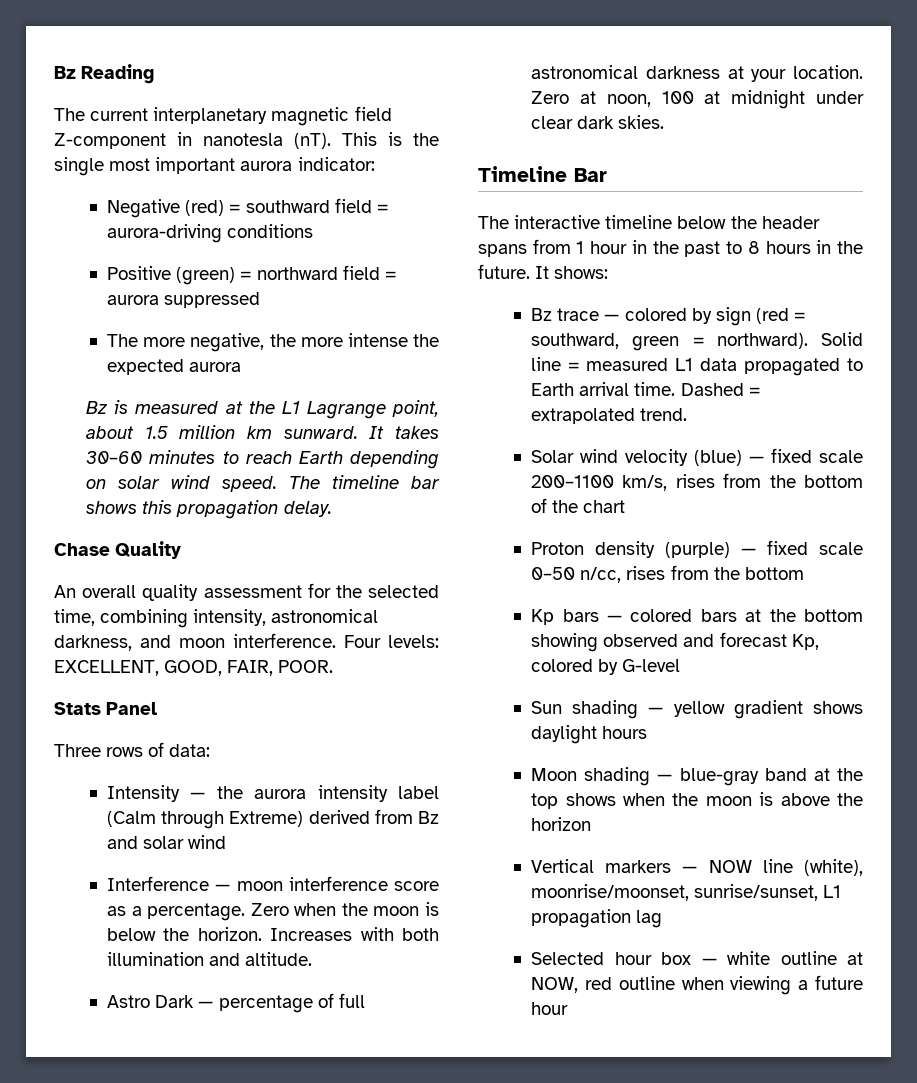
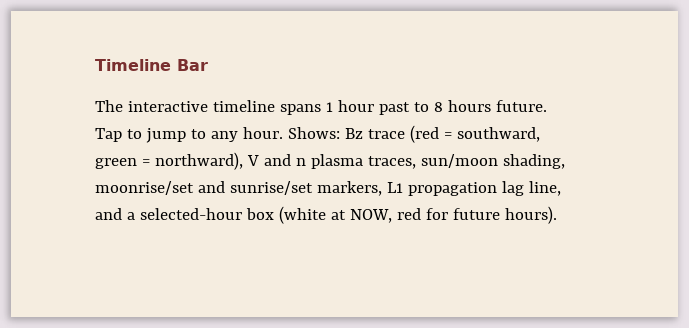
[54,64,155,84] [54,106,392,126] [54,132,439,149] [54,157,375,176] [107,198,388,218] [107,224,314,243] [107,265,396,285] [107,292,261,308] [107,333,440,352] [107,359,242,375] [86,400,439,419] [86,425,439,439] [86,450,440,469] [86,475,440,492] [86,500,332,519] [54,541,182,559] [54,583,440,601] [54,609,379,628] [54,633,439,651] [54,660,334,676] [54,702,158,715] [54,742,211,757] [107,785,440,802] [107,809,440,829] [107,835,227,849] [107,876,439,891] [107,902,440,921] [107,927,440,941] [107,952,313,966] [107,993,365,1013] [531,65,863,82] [531,90,864,109] [531,115,665,129] Bz Reading // The current interplanetary magnetic field Z-component in nanotesla (nT). This is the single most important aurora indicator: // Negative (red) = southward field = aurora-driving conditions // Positive (green) = northward field = aurora suppressed // The more negative, the more intense the expected aurora // Bz is measured at the L1 Lagrange point, about 1.5 million km sunward. It takes 30–60 minutes to reach Earth depending on solar wind speed. The timeline bar shows this propagation delay. // Chase Quality // An overall quality assessment for the selected time, combining intensity, astronomical darkness, and moon interference. Four levels: EXCELLENT, GOOD, FAIR, POOR. // Stats Panel // Three rows of data: // Intensity — the aurora intensity label (Calm through Extreme) derived from Bz and solar wind // Interference — moon interference score as a percentage. Zero when the moon is below the horizon. Increases with both illumination and altitude. // Astro Dark — percentage of full astronomical darkness at your location. Zero at noon, 100 at midnight under clear dark skies. // -> (95, 65) none
[677,216,820,229] [478,239,863,257] [478,264,609,279] [531,307,751,326] below the header spans from 1 hour in the past to 8 hours in the future. It shows: // Bz trace — colored by sign -> [279,100,547,115] [95,127,405,143] spans 1 hour past to 8 hours future. Tap to jump to any hour. Shows: Bz trace
[716,332,863,349] [531,357,863,376] [531,382,760,396] [531,408,688,424] [531,448,863,466] [531,473,863,491] [531,498,626,513] [531,540,863,558] [531,565,804,583] [531,609,863,625] [531,632,819,652] [531,659,681,675] [531,700,863,719] [531,725,648,744] [531,767,864,786] [531,792,863,809] [531,817,592,831] [531,859,863,876] [531,884,842,901] [531,909,663,928] [531,951,863,965] [531,975,863,995] [531,1002,569,1015] northward). Solid line = measured L1 data propagated to Earth arrival time. Dashed = extrapolated trend. // Solar wind velocity (blue) — fixed scale 200–1100 km/s, rises from the bottom of the chart // Proton density (purple) — fixed scale 0–50 n/cc, rises from the bottom // Kp bars — colored bars at the bottom showing observed and forecast Kp, colored by G-level // Sun shading — yellow gradient shows daylight hours // Moon shading — blue-gray band at the top shows when the moon is above the horizon // Vertical markers — NOW line (white), moonrise/moonset, sunrise/sunset, L1 propagation lag // Selected hour box — white outline at NOW, red outline when viewing a future hour -> [154,152,565,170] [95,181,561,196] [95,206,557,224] northward), V and n plasma traces, sun/moon shading, moonrise/set and sunrise/set markers, L1 propagation lag line, and a selected-hour box (white at NOW, red for future hours).

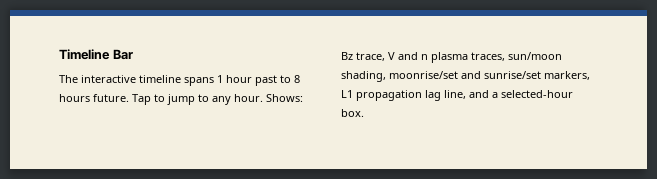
[367,125,540,143] [95,152,243,170] trace (red = southward, green = northward), -> [356,52,385,61] trace,
[245,206,557,224] box (white at NOW, red for future hours). -> [341,109,364,117] box.

